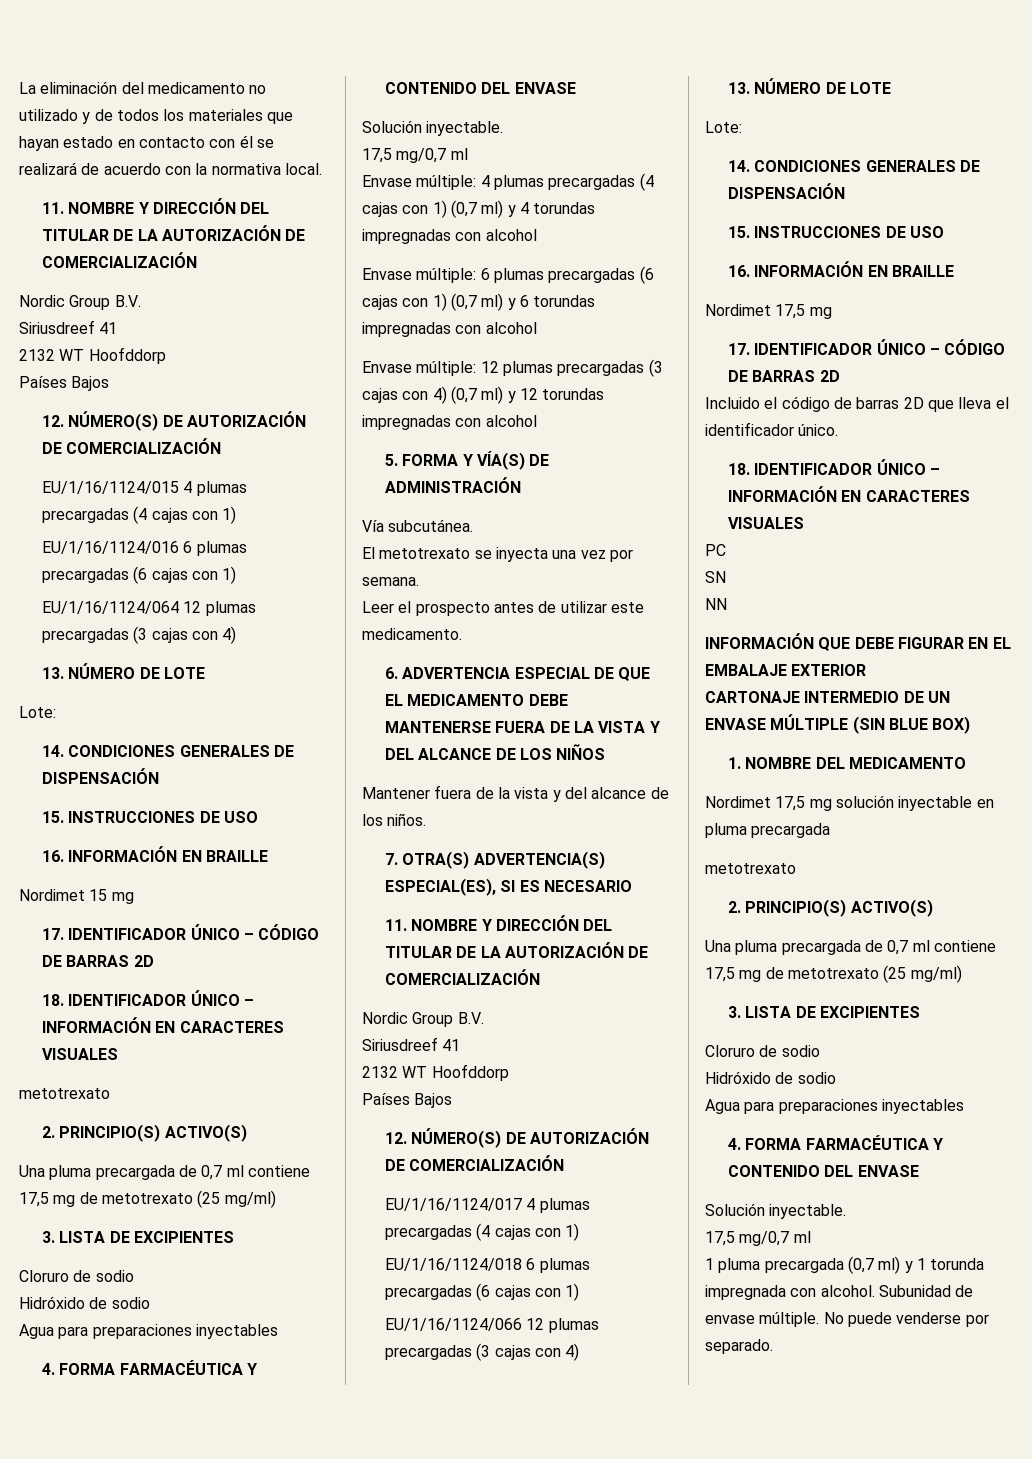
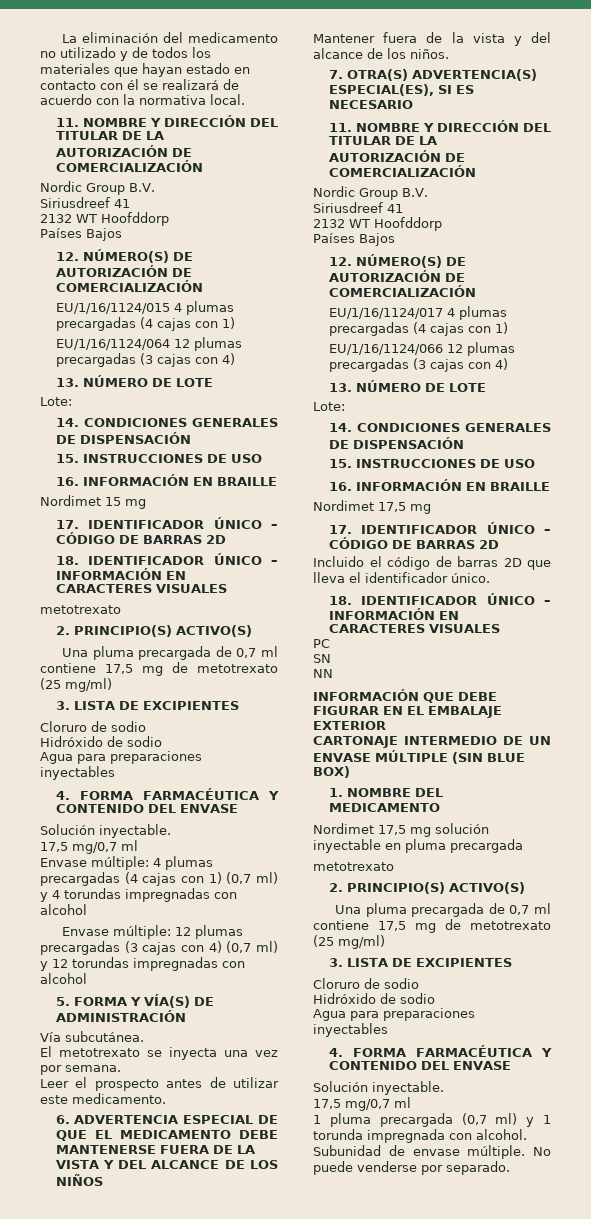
[42,541,247,556] [42,566,237,584] // EU/1/16/1124/016 6 plumas precargadas (6 cajas con 1) -> (235, 323) none
[362,266,654,284] [362,293,596,311] [362,322,537,337] // Envase múltiple: 6 plumas precargadas (6 cajas con 1) (0,7 ml) y 6 torundas impregnadas con alcohol -> (87, 909) none
[385,1258,590,1273] [385,1283,580,1301] // EU/1/16/1124/018 6 plumas precargadas (6 cajas con 1) -> (508, 328) none

